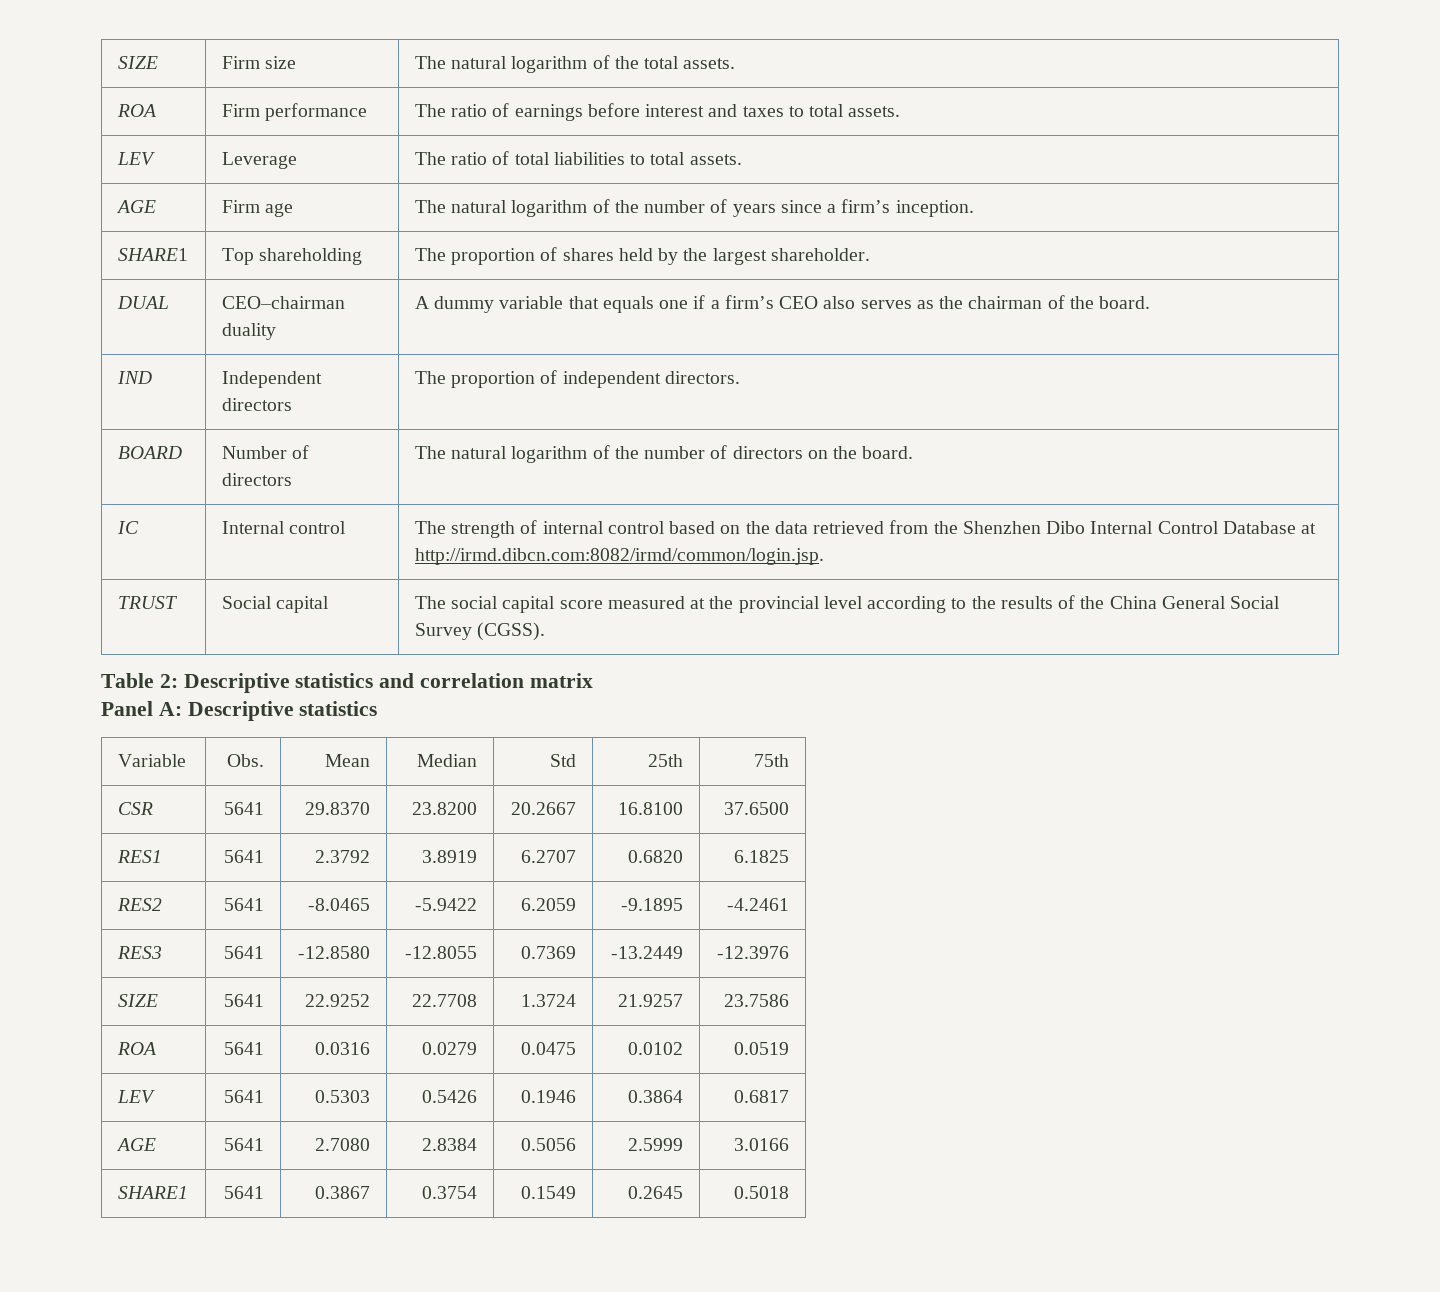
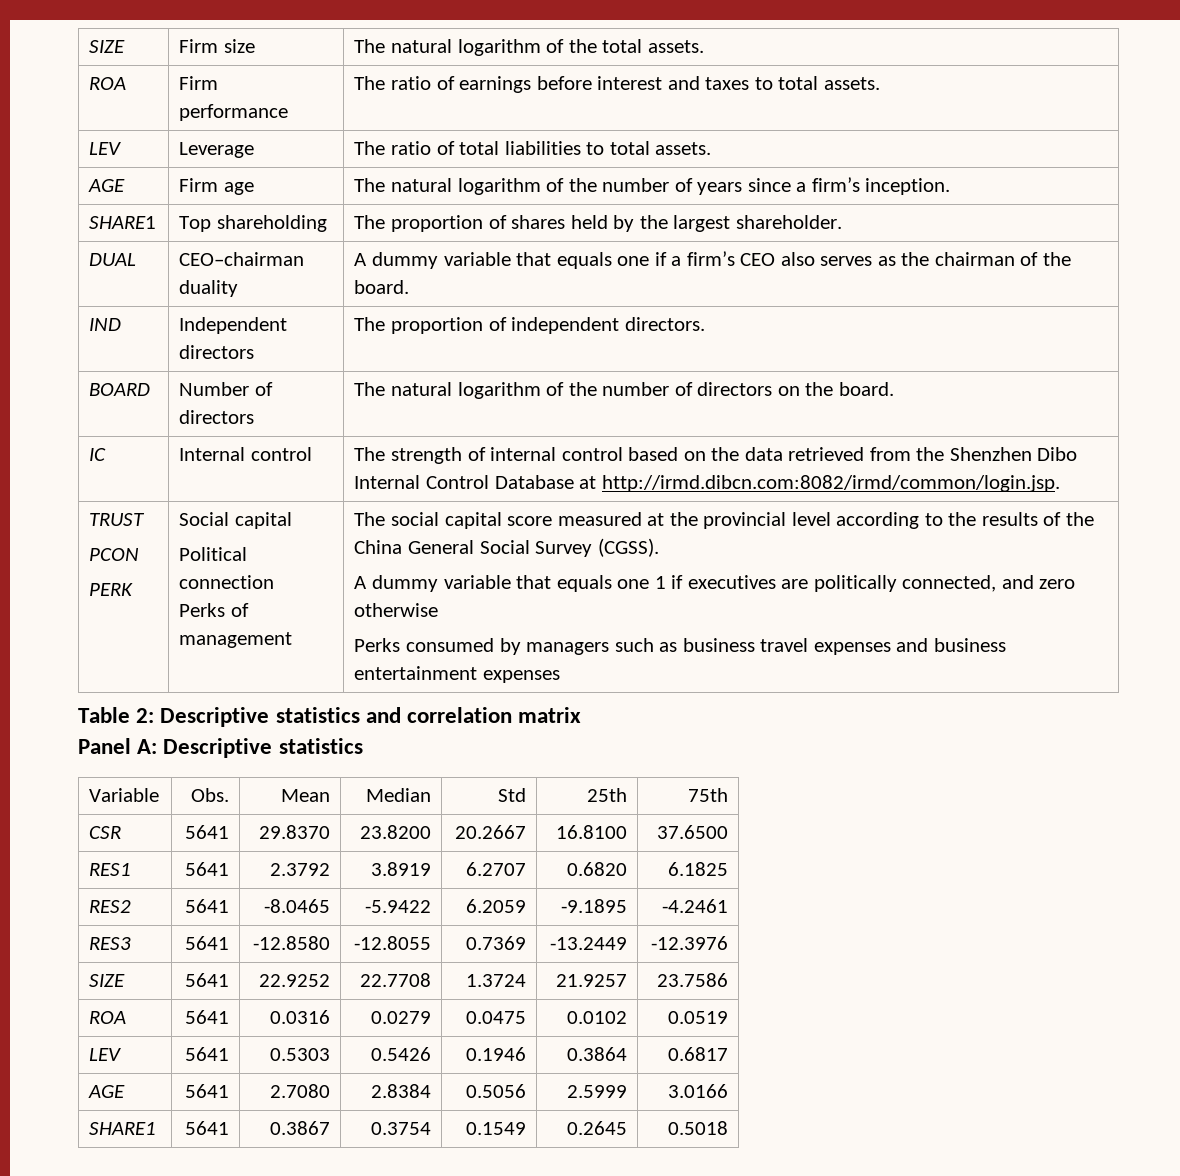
(177, 602) none -> [89,548,140,561] [89,583,134,596] // PCON // PERK
(330, 604) none -> [179,547,248,561] [179,575,275,589] [179,603,249,617] [179,632,293,648] // Political connection // Perks of management
(546, 631) none -> [354,575,1076,592] [354,603,439,617] [354,638,1006,655] [354,666,560,683] // A dummy variable that equals one 1 if executives are politically connected, and zero otherwise // Perks consumed by managers such as business travel expenses and business entertainment expenses

